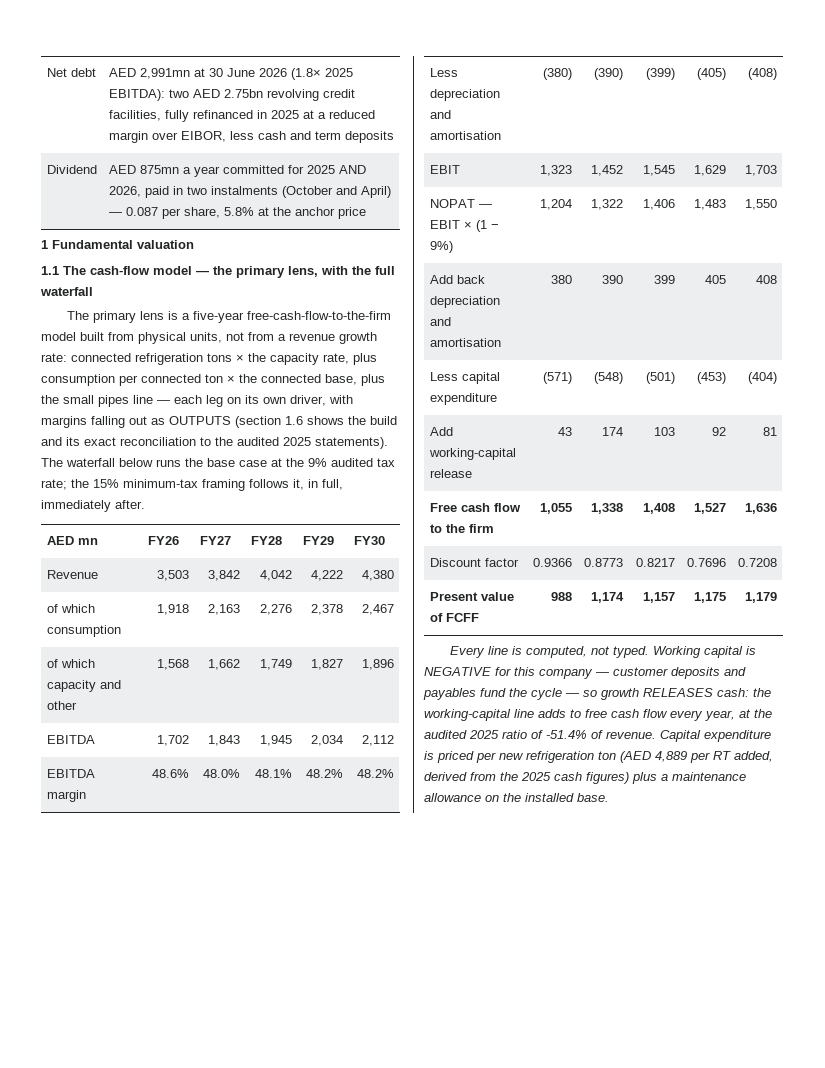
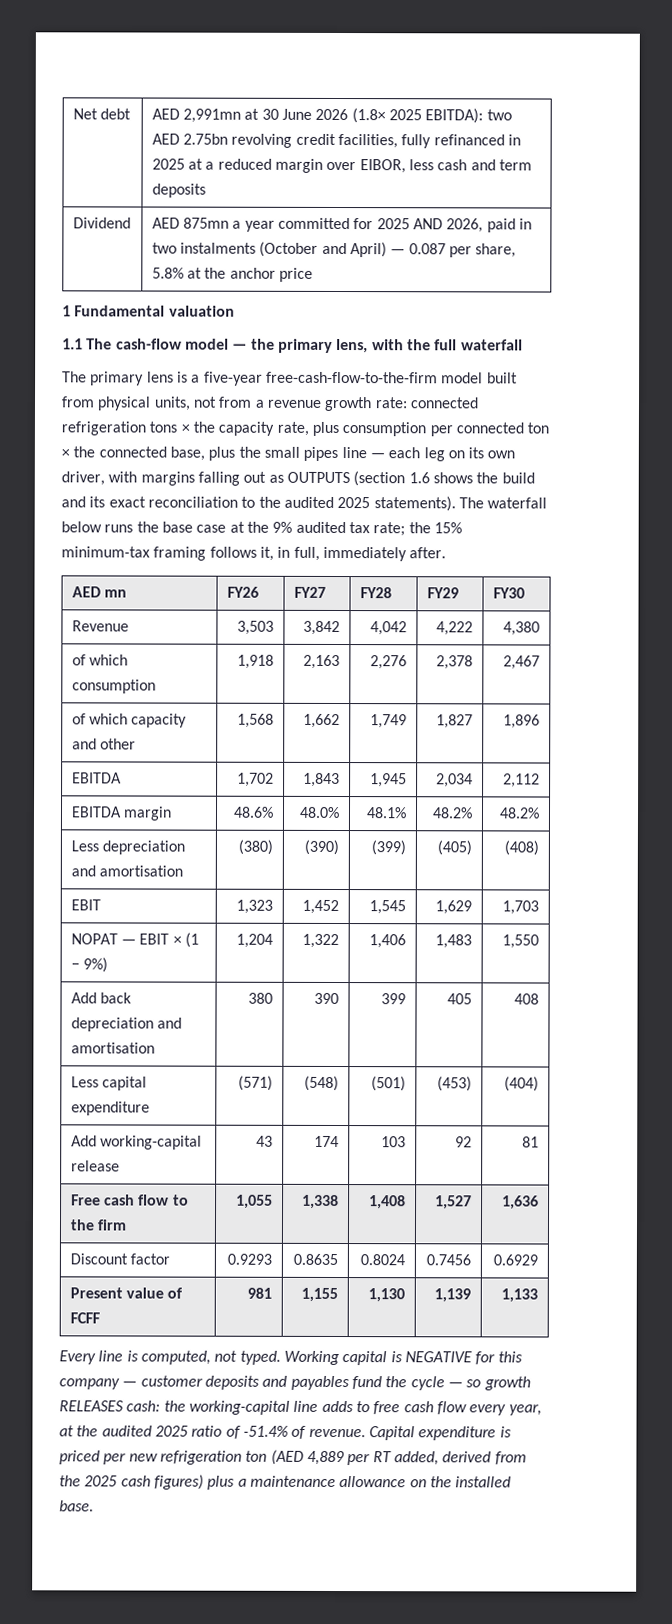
[533,558,573,567] [584,558,624,567] [636,558,676,567] [687,558,727,567] [738,558,778,567] 0.9366 | 0.8773 | 0.8217 | 0.7696 | 0.7208 -> [227,1253,273,1265] [293,1253,339,1266] [360,1254,406,1266] [426,1254,472,1266] [493,1254,539,1266] 0.9293 | 0.8635 | 0.8024 | 0.7456 | 0.6929
[551,592,573,601] [591,592,625,603] [643,592,676,603] [694,592,727,603] [745,592,778,603] 988 | 1,174 | 1,157 | 1,175 | 1,179 -> [247,1287,273,1299] [301,1287,339,1303] [368,1288,406,1303] [434,1288,472,1303] [501,1288,539,1303] 981 | 1,155 | 1,130 | 1,139 | 1,133

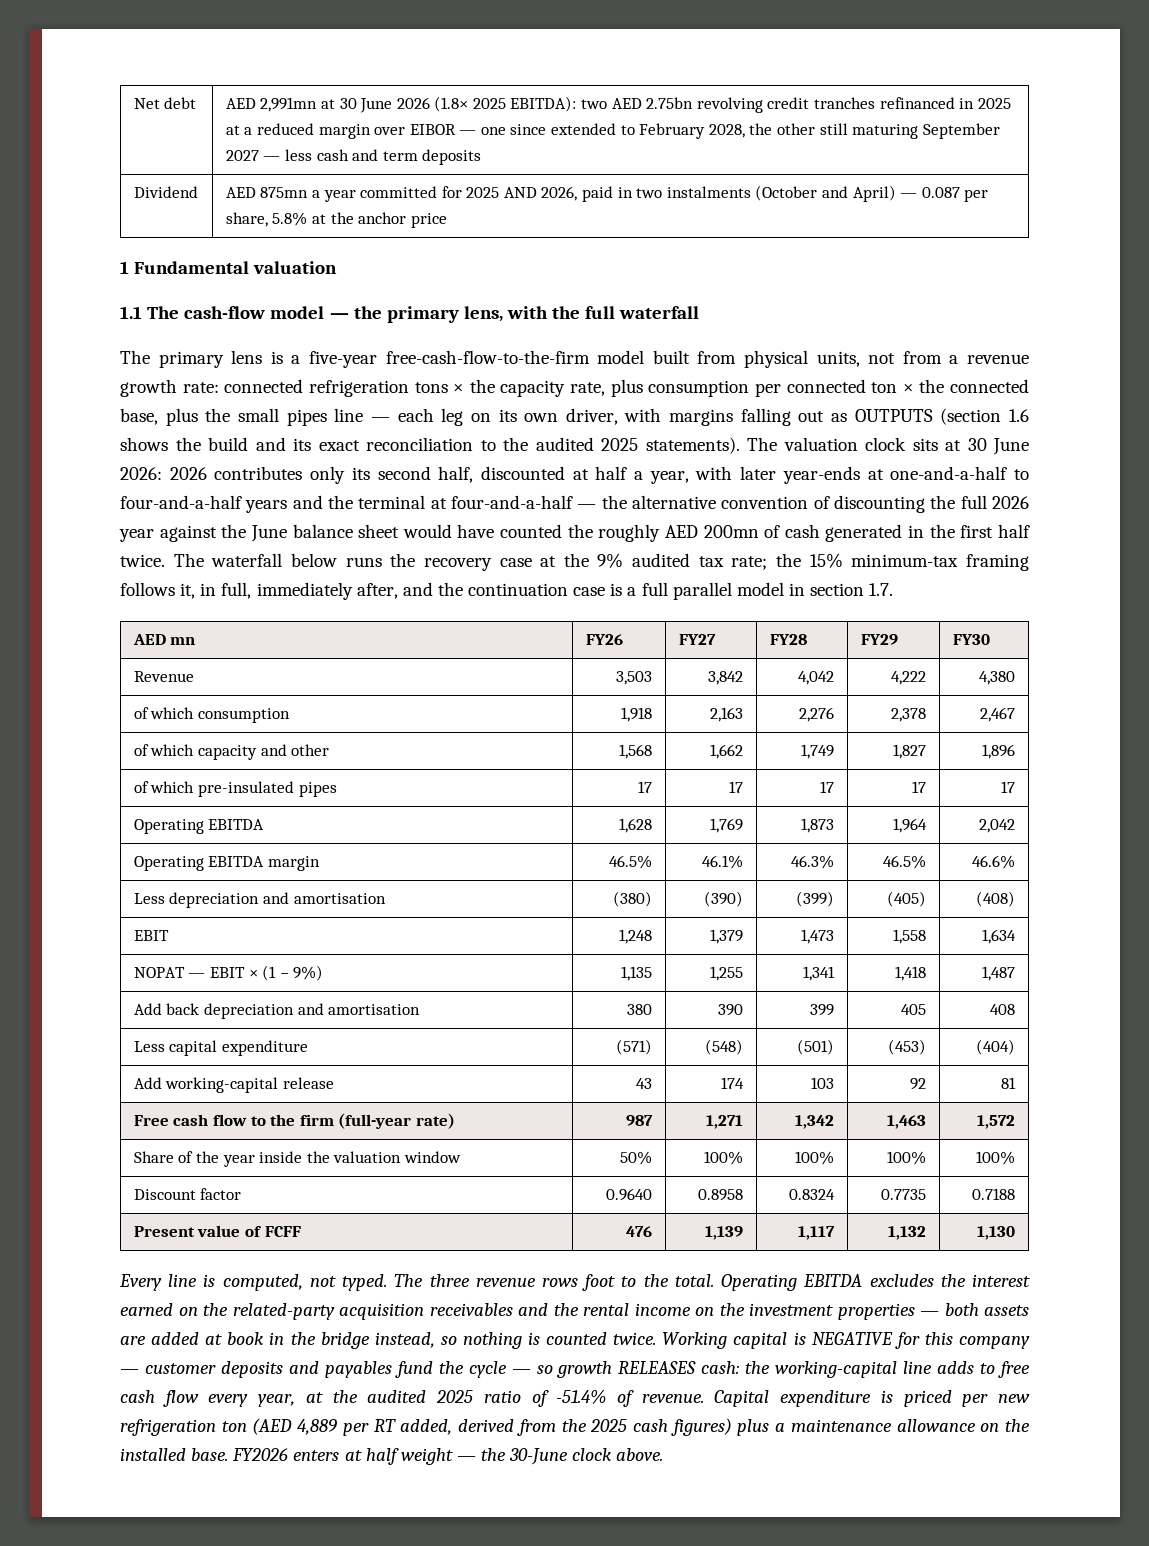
[338,134,432,149] facilities, fully -> [814,97,876,109] tranches
[359,159,406,174] EIBOR, -> [409,123,1000,139] [225,150,281,161] EIBOR — one since extended to February 2028, the other still maturing September 2027 —
(484, 503) none -> [783,437,1029,455] [120,466,1030,484] [120,495,1030,513] [119,524,1031,542] [120,553,204,567] valuation clock sits at 30 June 2026: 2026 contributes only its second half, discounted at half a year, with later year-ends at one-and-a-half to four-and-a-half years and the terminal at four-and-a-half — the alternative convention of discounting the full 2026 year against the June balance sheet would have counted the roughly AED 200mn of cash generated in the first half twice. The
[161,521,193,533] base -> [423,558,492,571] recovery
[409,547,447,559] after. -> [356,582,894,600] after, and the continuation case is a full parallel model in section 1.7.
[71,772,122,784] [237,772,275,787] [303,772,341,788] [370,773,408,788] [436,773,474,788] [503,773,541,788] [70,806,173,821] [233,806,275,818] [299,806,341,819] [366,807,408,819] [432,807,474,819] [499,807,541,819] EBITDA | 1,702 | 1,843 | 1,945 | 2,034 | 2,112 // EBITDA margin | 48.6% | 48.0% | 48.1% | 48.2% | 48.2% -> [133,781,337,797] [638,781,653,793] [729,781,744,793] [820,781,835,793] [912,781,927,793] [1001,781,1016,793] [133,819,265,834] [619,818,653,833] [710,818,744,833] [801,818,835,833] [893,818,928,833] [979,819,1016,833] [133,856,320,871] [609,855,653,869] [702,855,744,869] [791,855,835,869] [883,855,927,869] [972,855,1016,869] of which pre-insulated pipes | 17 | 17 | 17 | 17 | 17 // Operating EBITDA | 1,628 | 1,769 | 1,873 | 1,964 | 2,042 // Operating EBITDA margin | 46.5% | 46.1% | 46.3% | 46.5% | 46.6%
[236,899,274,914] [302,899,340,915] [369,900,407,915] [435,900,473,915] [502,900,540,915] 1,323 | 1,452 | 1,545 | 1,629 | 1,703 -> [619,929,653,944] [710,929,744,944] [801,929,835,944] [893,929,927,944] [982,929,1017,944] 1,248 | 1,379 | 1,473 | 1,558 | 1,634
[236,933,274,948] [302,933,340,949] [369,934,407,949] [435,934,473,949] [502,934,540,949] 1,204 | 1,322 | 1,406 | 1,483 | 1,550 -> [621,966,653,981] [710,966,744,981] [803,966,836,981] [895,966,927,981] [982,966,1016,981] 1,135 | 1,255 | 1,341 | 1,418 | 1,487
[236,1194,274,1209] [302,1194,340,1210] [369,1195,407,1210] [435,1195,473,1210] [502,1195,540,1210] [69,1253,171,1265] [227,1253,273,1265] [293,1253,339,1266] [360,1254,406,1266] [426,1254,472,1266] [493,1254,539,1266] | 1,055 | 1,338 | 1,408 | 1,527 | 1,636 // Discount factor | 0.9293 | 0.8635 | 0.8024 | 0.7456 | 0.6929 -> [338,1113,455,1129] [626,1115,654,1126] [706,1115,744,1129] [795,1115,835,1129] [887,1115,927,1129] [977,1115,1016,1129] [133,1151,461,1167] [620,1151,653,1165] [704,1151,744,1165] [795,1151,835,1165] [887,1151,927,1165] [976,1151,1016,1165] [133,1188,242,1200] [606,1188,653,1201] [698,1189,744,1201] [789,1189,836,1200] [881,1189,927,1200] [972,1188,1016,1200] (full-year rate) | 987 | 1,271 | 1,342 | 1,463 | 1,572 // Share of the year inside the valuation window | 50% | 100% | 100% | 100% | 100% // Discount factor | 0.9640 | 0.8958 | 0.8324 | 0.7735 | 0.7188
[247,1287,273,1299] [301,1287,339,1303] [368,1288,406,1303] [434,1288,472,1303] [501,1288,539,1303] 981 | 1,155 | 1,130 | 1,139 | 1,133 -> [626,1226,653,1237] [705,1226,744,1240] [798,1226,836,1240] [888,1226,927,1240] [977,1226,1016,1240] 476 | 1,139 | 1,117 | 1,132 | 1,130
(281, 1357) none -> [394,1274,1030,1291] [120,1303,1029,1320] [120,1332,657,1349] The three revenue rows foot to the total. Operating EBITDA excludes the interest earned on the related-party acquisition receivables and the rental income on the investment properties — both assets are added at book in the bridge instead, so nothing is counted twice.
(94, 1506) none -> [232,1448,664,1465] FY2026 enters at half weight — the 30-June clock above.

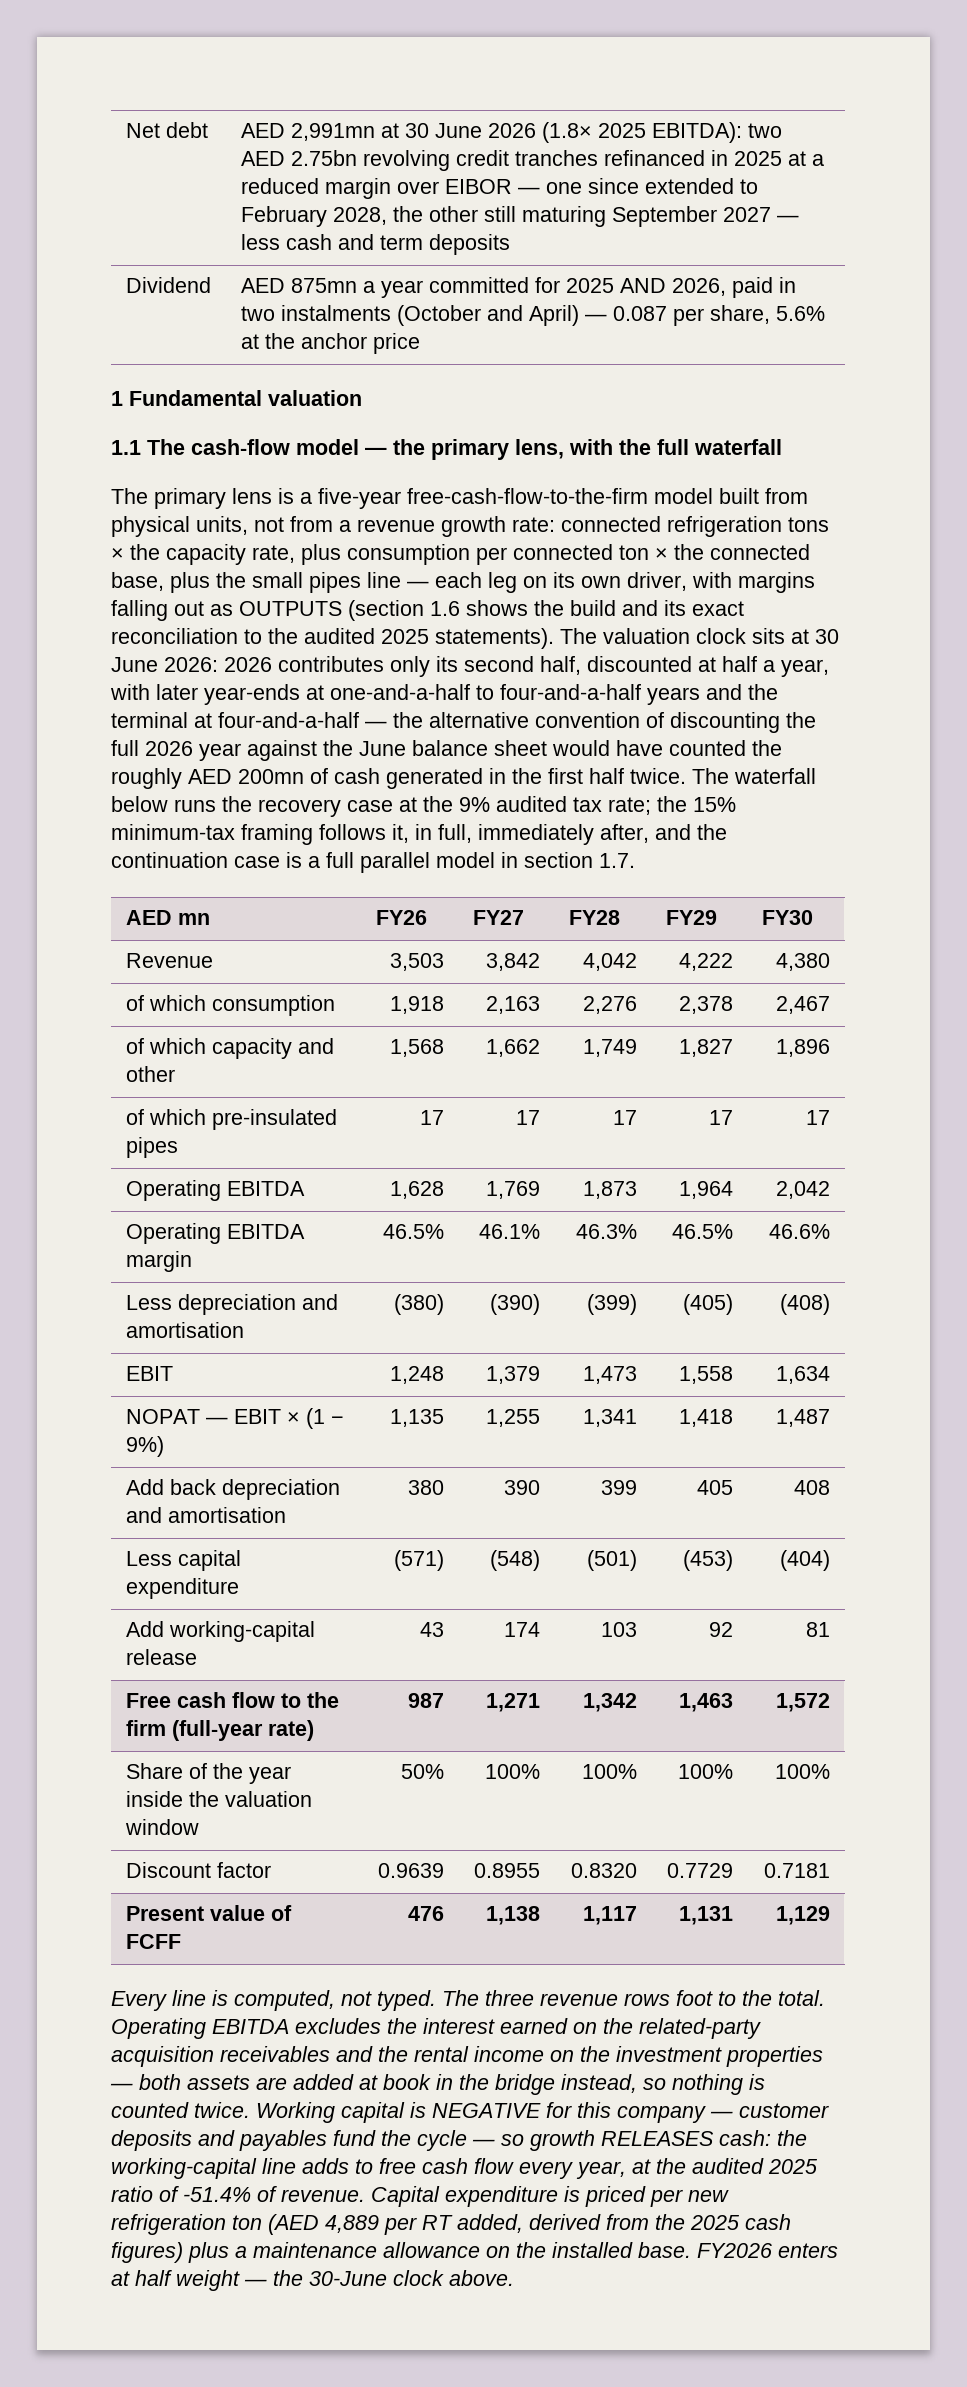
[272,212,308,226] 5.8% -> [775,306,825,321] 5.6%
[606,1188,653,1201] [698,1189,744,1201] [789,1189,836,1200] [881,1189,927,1200] [972,1188,1016,1200] 0.9640 | 0.8958 | 0.8324 | 0.7735 | 0.7188 -> [378,1863,445,1878] [474,1863,541,1878] [571,1863,638,1878] [667,1863,734,1878] [764,1863,831,1878] 0.9639 | 0.8955 | 0.8320 | 0.7729 | 0.7181
[705,1226,744,1240] 1,139 -> [486,1906,541,1925] 1,138
[888,1226,927,1240] [977,1226,1016,1240] 1,132 | 1,130 -> [679,1906,734,1925] [776,1906,831,1925] 1,131 | 1,129

